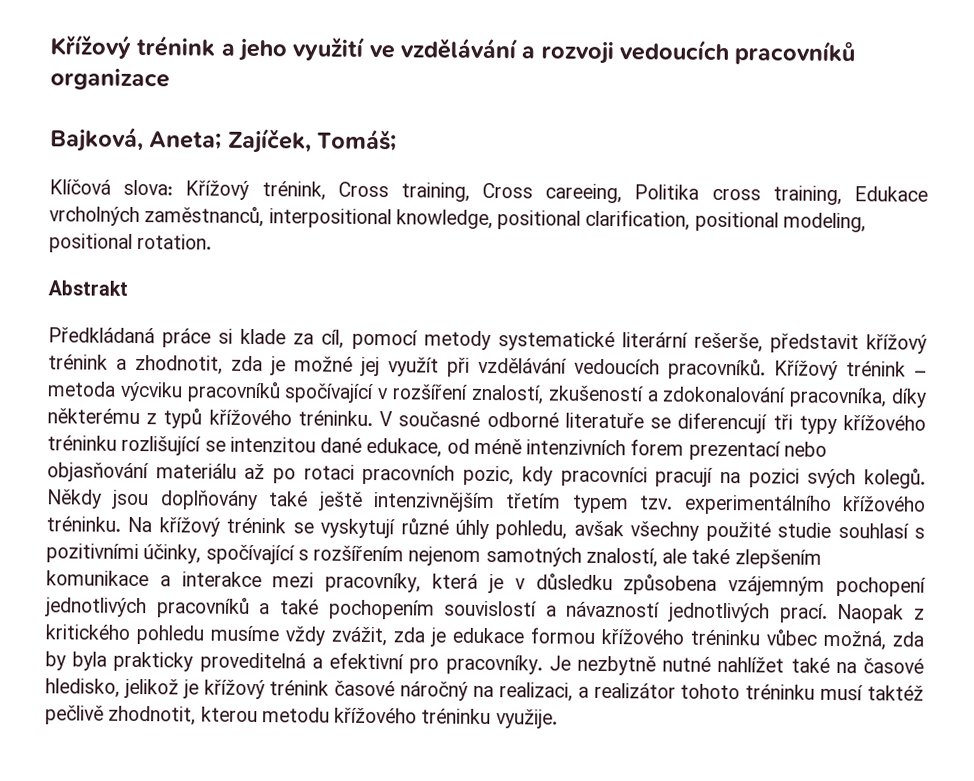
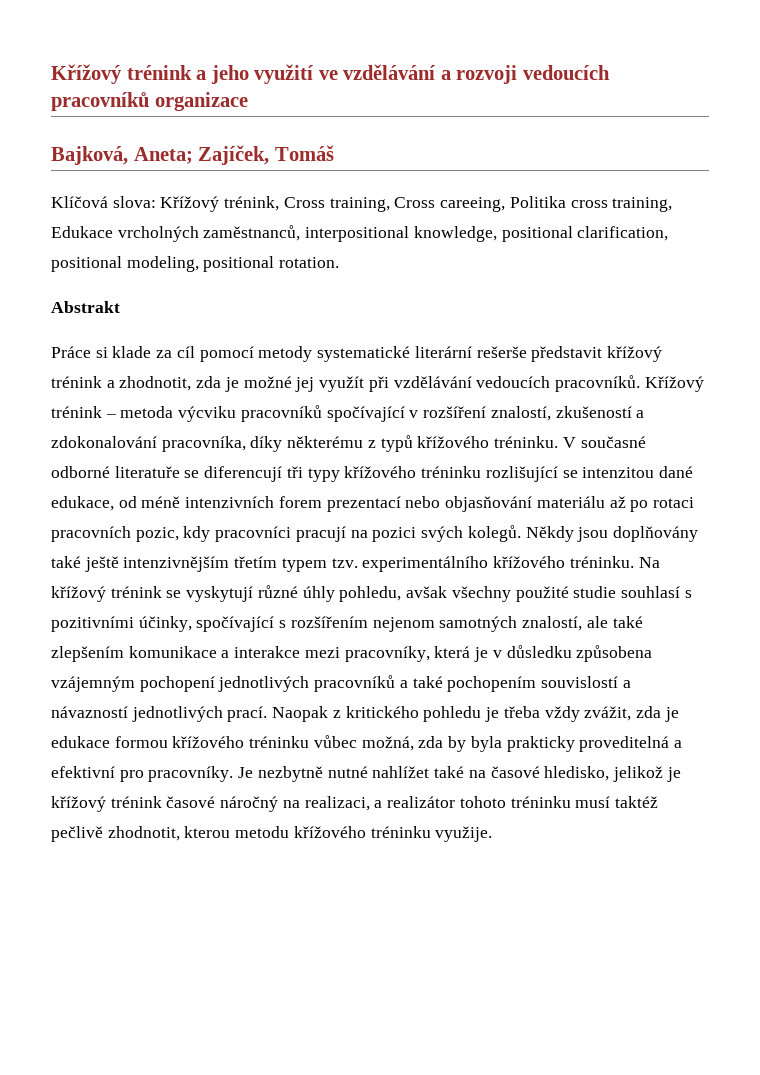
[317,128,398,152] Tomáš; -> [274,145,334,161] Tomáš
[48,327,212,348] Předkládaná práce -> [51,346,91,358] Práce
[321,329,345,349] cíl, -> [176,346,195,358] cíl
[693,332,763,353] rešerše, -> [476,346,527,358] rešerše
[210,625,279,642] musíme -> [485,706,540,722] je třeba

